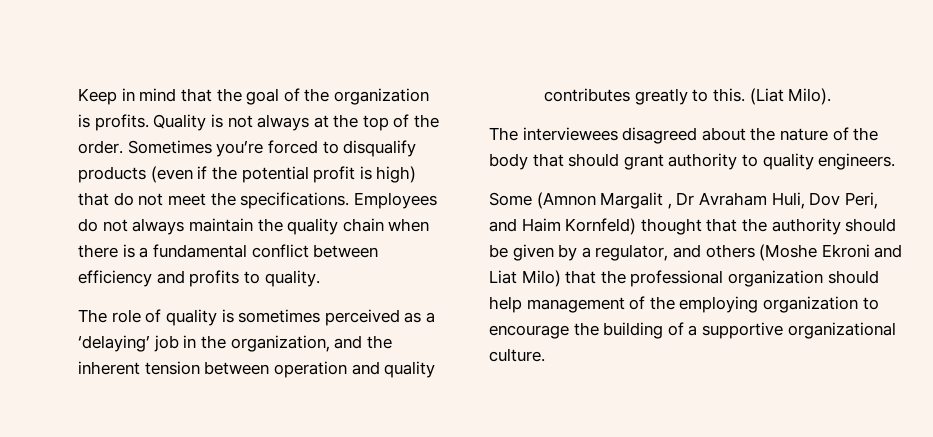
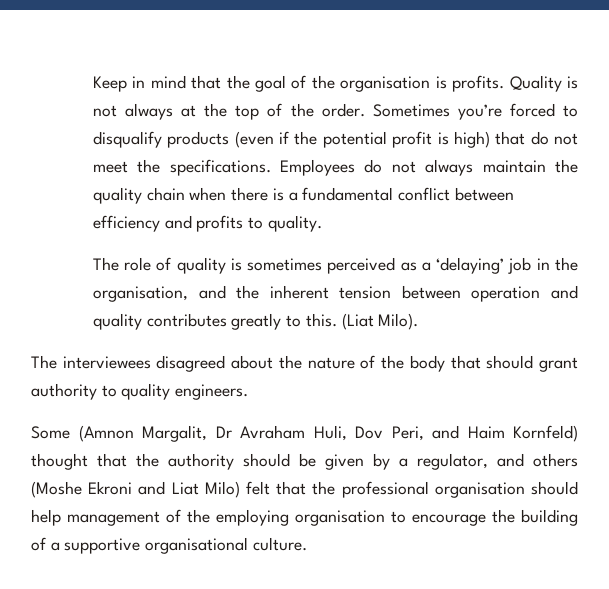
[333,88,429,105] organization -> [340,76,431,92] organisation
[230,335,330,352] organization, -> [92,286,188,302] organisation,
[600,192,672,209] Margalit , -> [142,425,207,442] Margalit,
(561, 278) none -> [245,481,270,495] felt
[727,270,823,287] organization -> [434,482,525,498] organisation
[762,296,858,313] organization -> [295,510,385,526] organisation
[787,322,896,339] organizational -> [145,537,249,554] organisational

